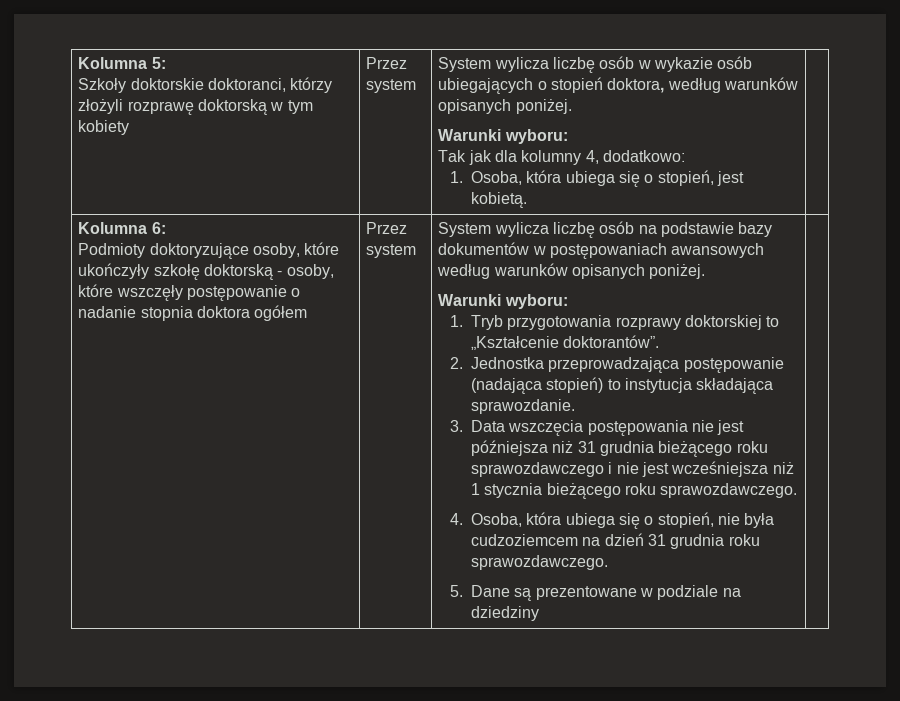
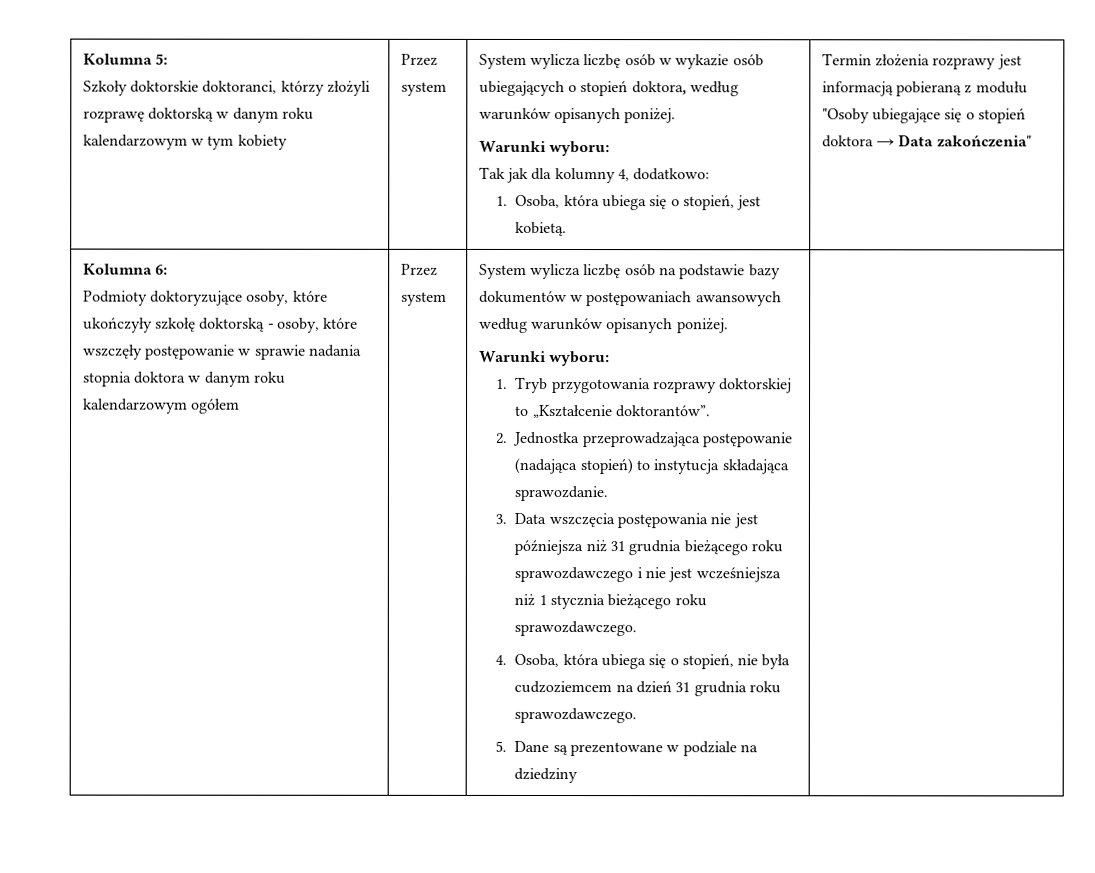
(284, 106) none -> [232,107,315,123] [82,134,205,150] danym roku kalendarzowym w
(528, 200) none -> [821,53,1022,70] [821,81,1028,97] [821,108,1027,124] [821,134,1032,148] Termin złożenia rozprawy jest informacją pobieraną z modułu "Osoby ubiegające się o stopień doktora → Data zakończenia"
[291,288,301,297] [78,306,250,321] o nadanie stopnia doktora -> [238,344,363,360] [82,371,287,387] [82,398,188,414] w sprawie nadania stopnia doktora w danym roku kalendarzowym

